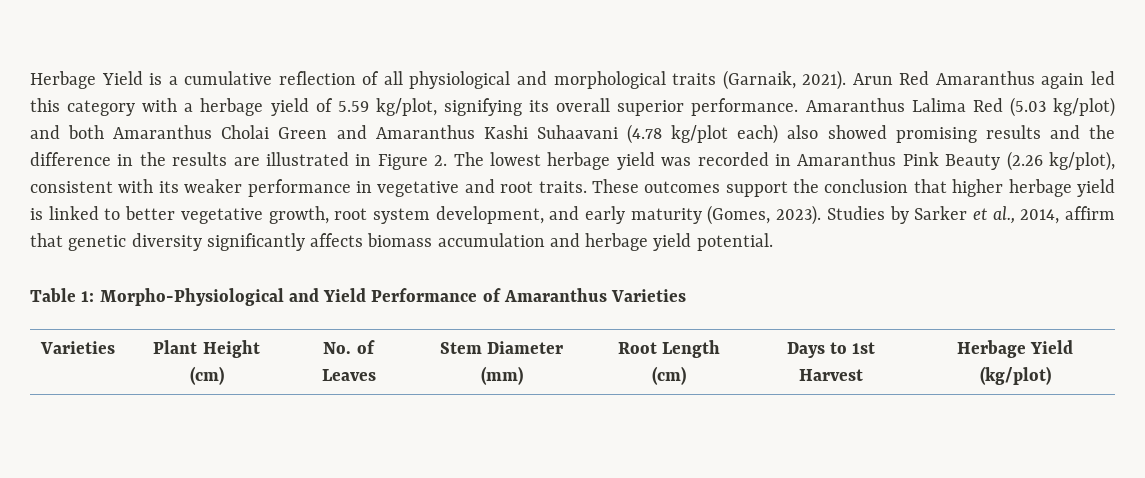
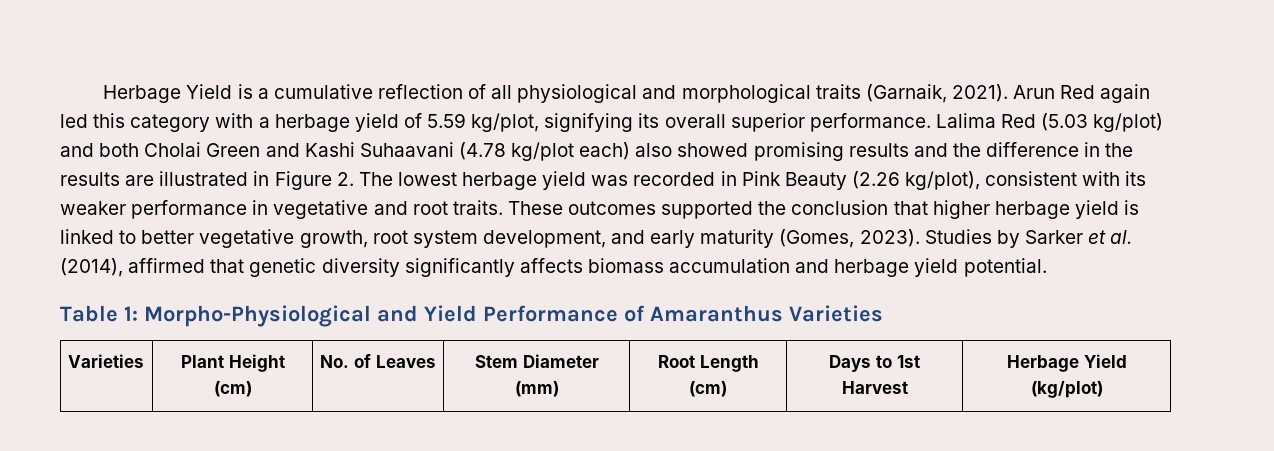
[935,71,1035,85] Amaranthus -> (1096, 92) none
[805,98,905,112] Amaranthus -> (931, 122) none
[113,125,213,139] Amaranthus -> (140, 150) none
[375,125,475,139] Amaranthus -> (300, 150) none
[797,152,897,166] Amaranthus -> (737, 178) none
[725,181,788,197] support -> [661,201,754,219] supported
[992,206,1116,224] al., 2014, affirm -> [1110,230,1133,244] [60,258,206,277] al. (2014), affirmed

